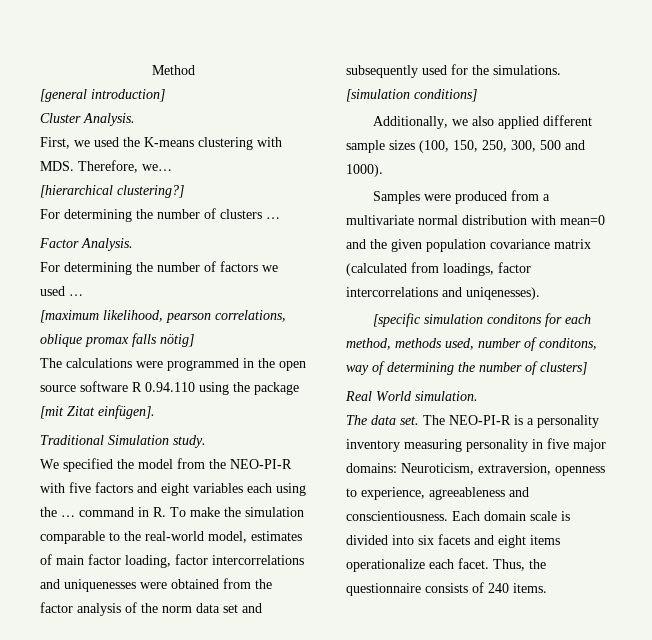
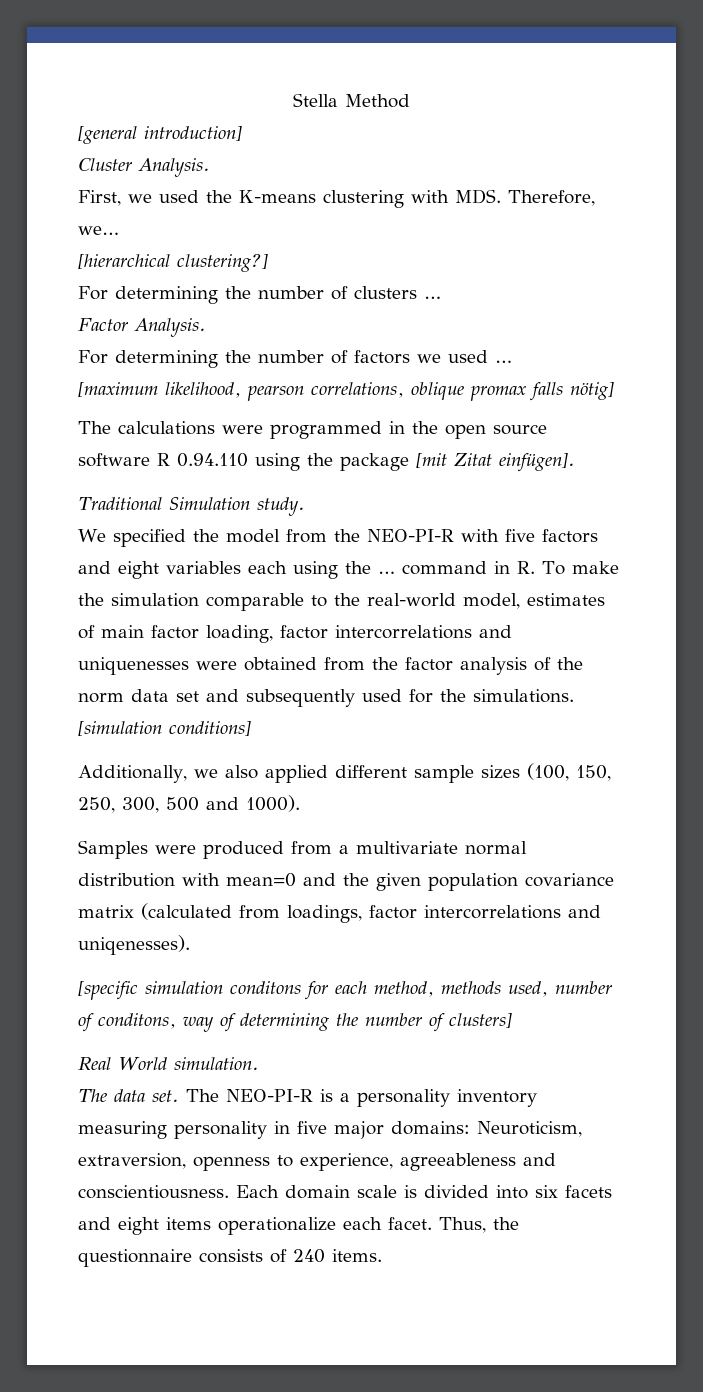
(151, 70) none -> [293,93,338,107] Stella

